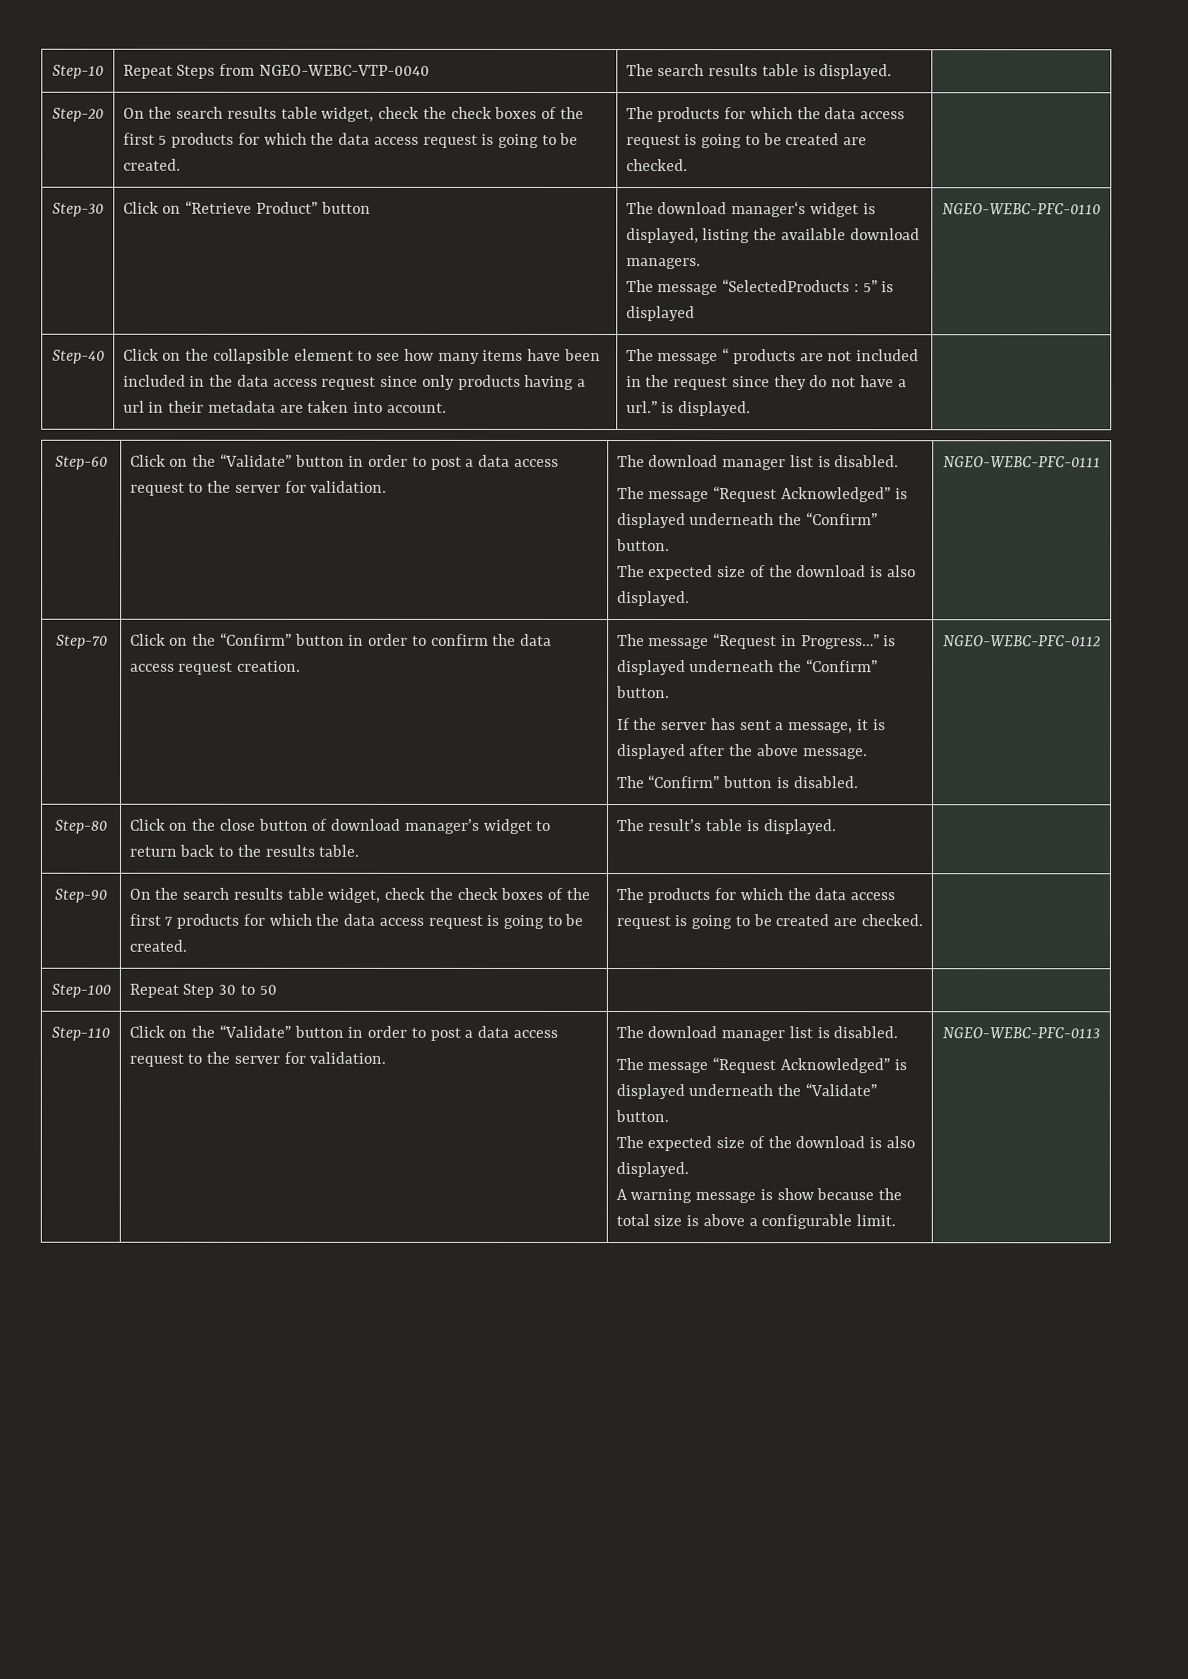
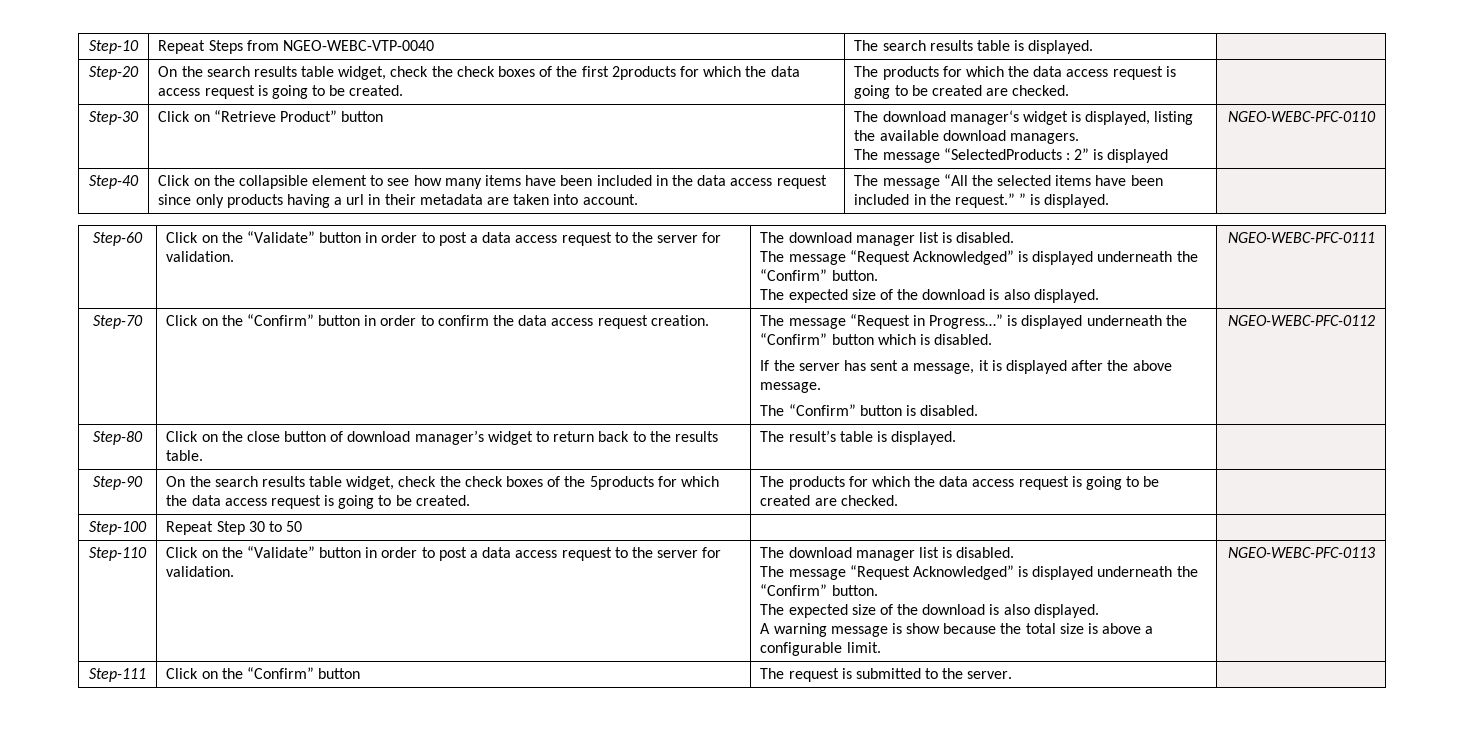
[158,132,235,148] 5 products -> [611,66,676,80] 2products
[862,280,878,293] 5” -> [1074,148,1090,160] 2”
[722,348,920,365] [625,375,907,391] [625,401,658,414] “ products are not included in the request since they do not have a url.” -> [943,174,1163,186] [854,193,1027,208] “All the selected items have been included in the request.” ”
[615,686,670,699] button. -> [831,334,993,345] button which is disabled.
[128,913,240,929] first 7 products -> [589,476,654,490] 5products
[804,1083,877,1097] “Validate” -> [760,584,828,596] “Confirm”
(1100, 1033) none -> [89,668,146,682] [166,667,361,679] [760,668,1013,682] // Step-111 | Click on the “Confirm” button | The request is submitted to the server. |

